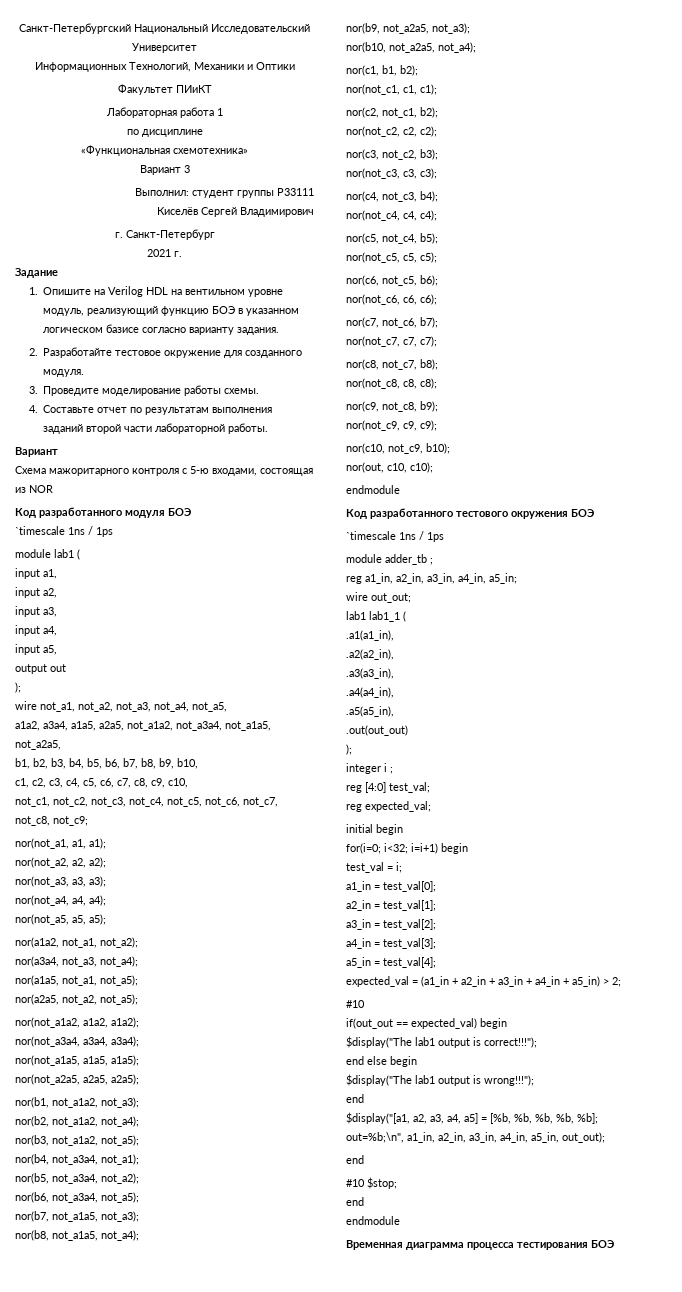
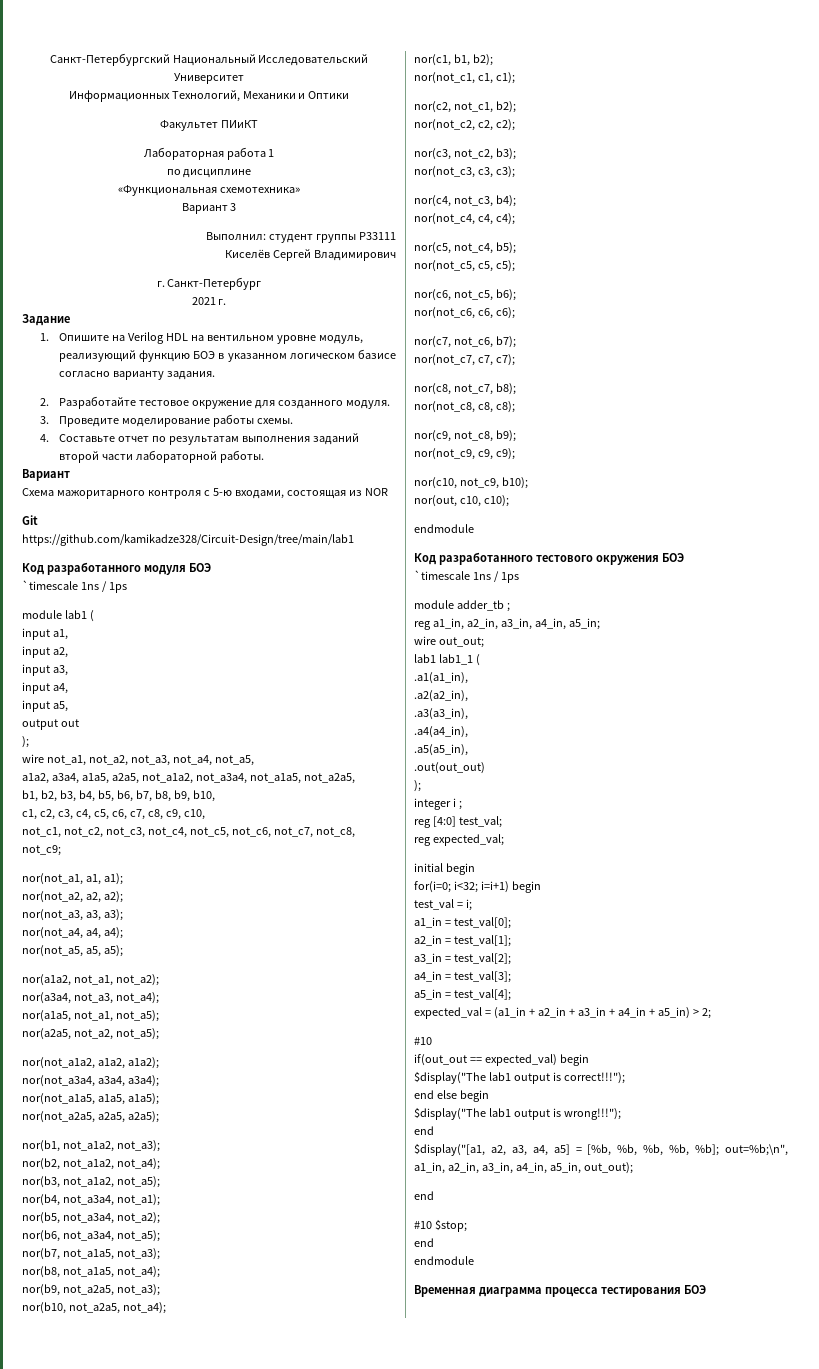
(53, 489) none -> [22,515,38,525] [22,534,354,546] // Git // https://github.com/kamikadze328/Circuit-Design/tree/main/lab1

